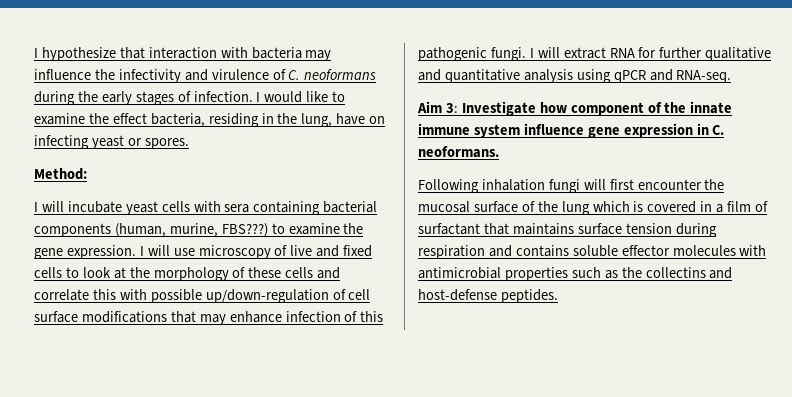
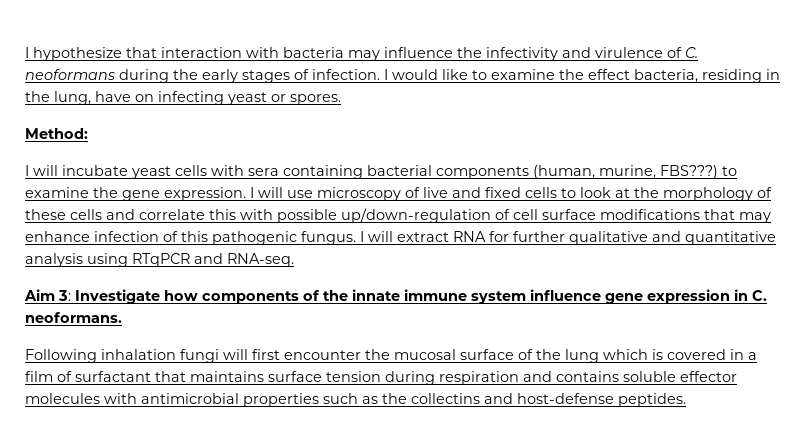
[490,47,526,61] fungi. -> [301,231,356,245] fungus.
[613,70,646,83] qPCR -> [132,253,190,267] RTqPCR
[570,102,644,116] component -> [202,291,299,304] components

